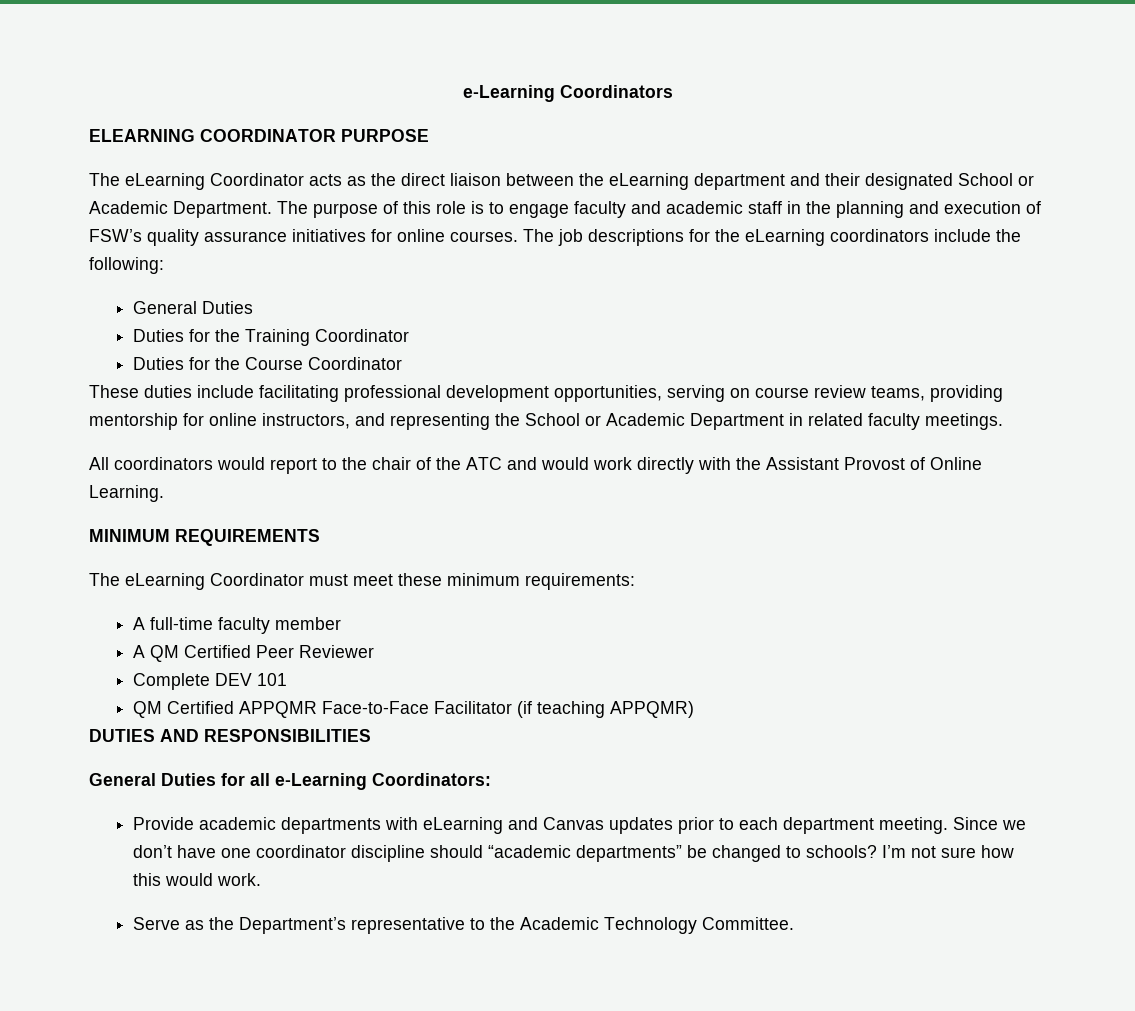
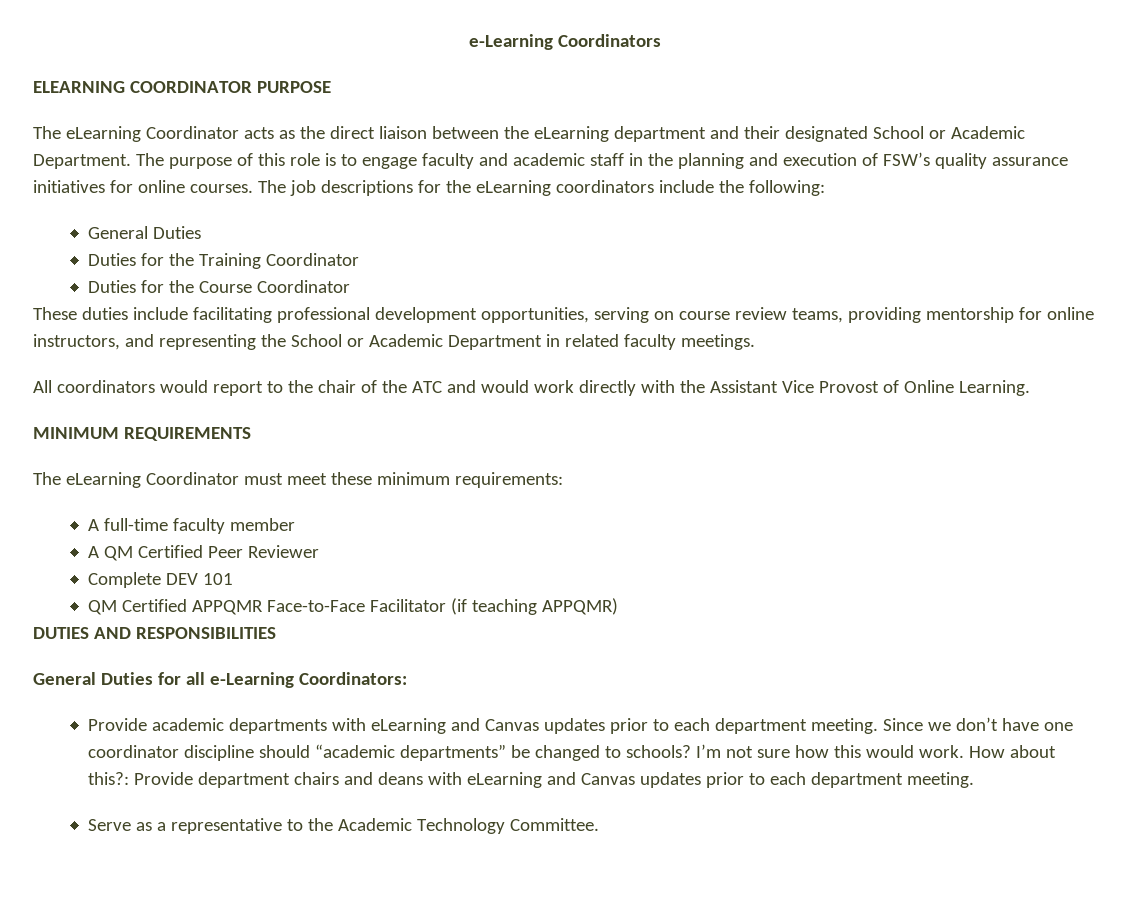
(839, 463) none -> [781,380,814,393] Vice
(262, 879) none -> [968,745,1056,758] [87,772,974,788] How about this?: Provide department chairs and deans with eLearning and Canvas updates prior to each department meeting.
[209,917,347,934] the Department’s -> [156,822,166,831] a

